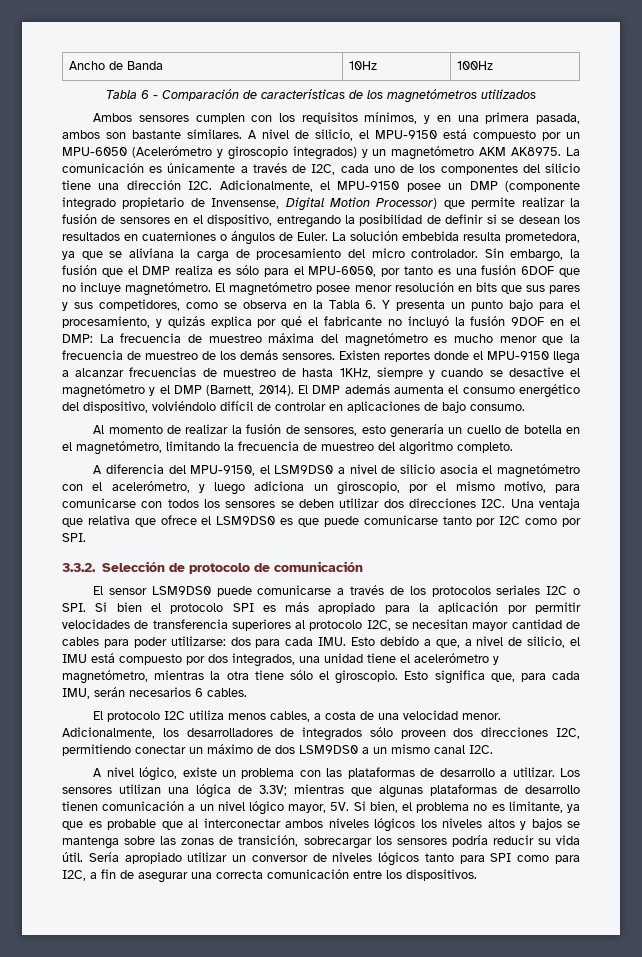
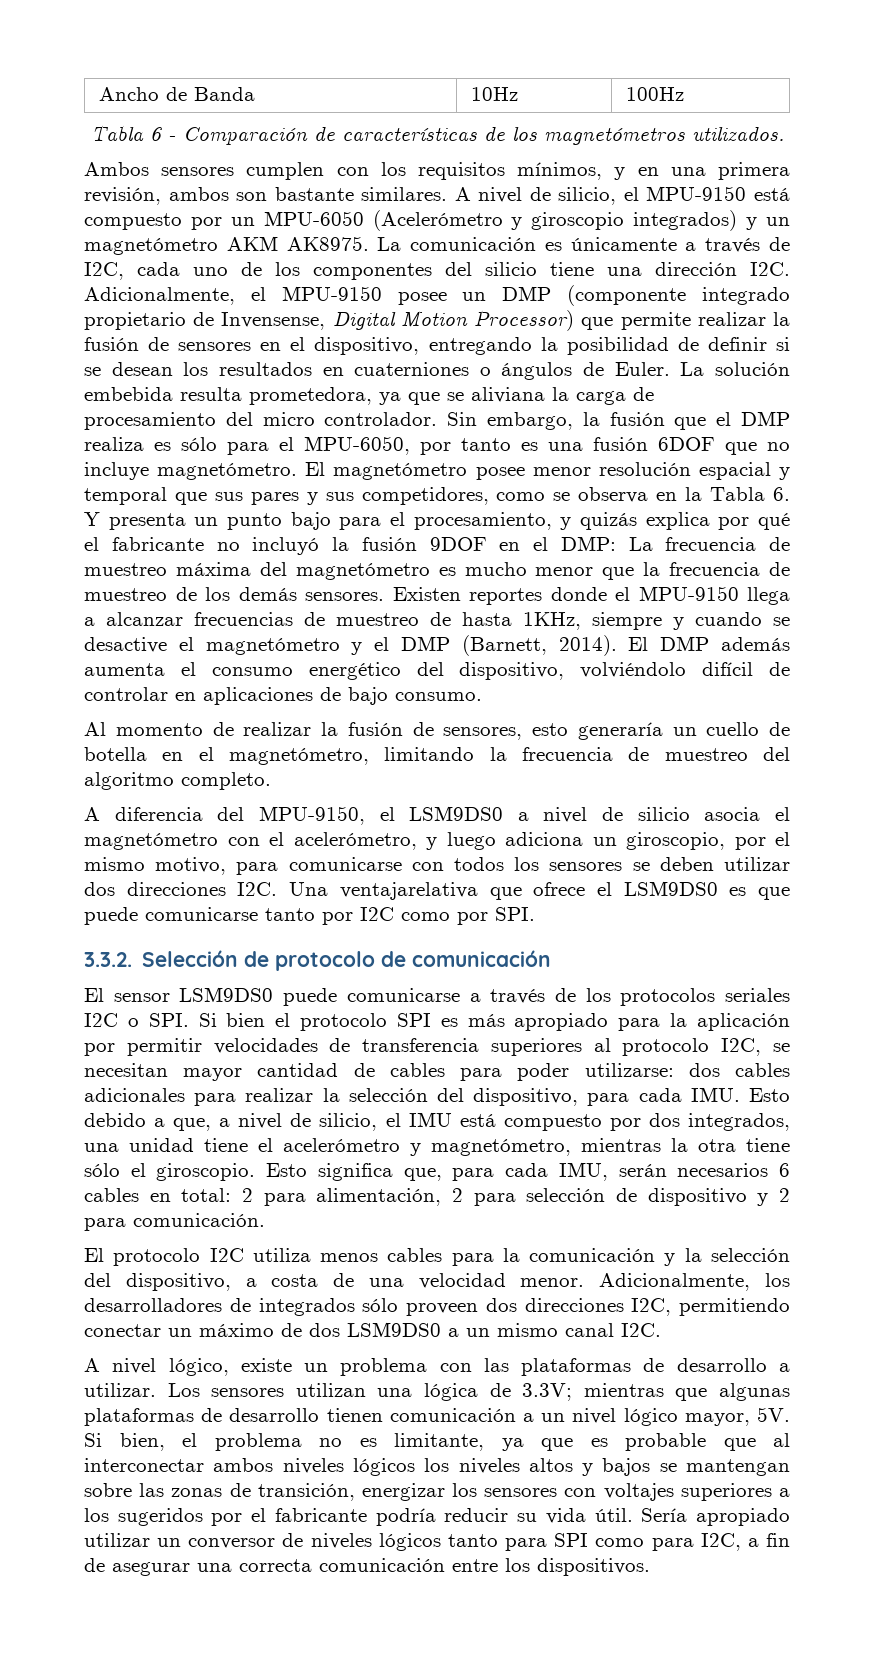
[481,89,536,99] utilizados -> [691,126,784,141] utilizados.
[536,113,580,124] pasada, -> [84,187,161,205] revisión,
[457,282,497,292] en bits -> [698,462,790,480] [84,487,167,505] espacial y temporal
[538,498,580,510] [62,515,130,527] ventaja que relativa -> [339,882,478,900] ventajarelativa
(251, 641) none -> [735,1063,790,1077] [84,1088,579,1106] cables adicionales para realizar la selección del dispositivo,
[207,688,247,697] cables. -> [84,1188,790,1206] [84,1213,265,1231] cables en total: 2 para alimentación, 2 para selección de dispositivo y 2 para comunicación.
[270,711,311,722] cables, -> [387,1248,790,1266] [84,1273,231,1291] cables para la comunicación y la selección del dispositivo,
[62,836,119,849] mantenga -> [686,1459,790,1476] mantengan
[303,836,447,849] sobrecargar los sensores -> [361,1483,790,1501] [84,1508,367,1526] energizar los sensores con voltajes superiores a los sugeridos por el fabricante

